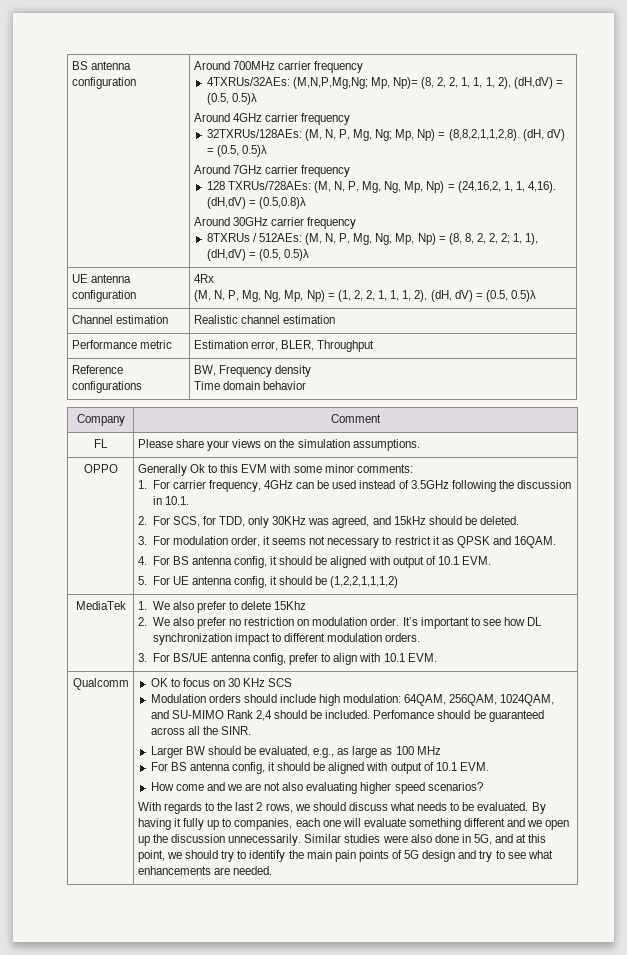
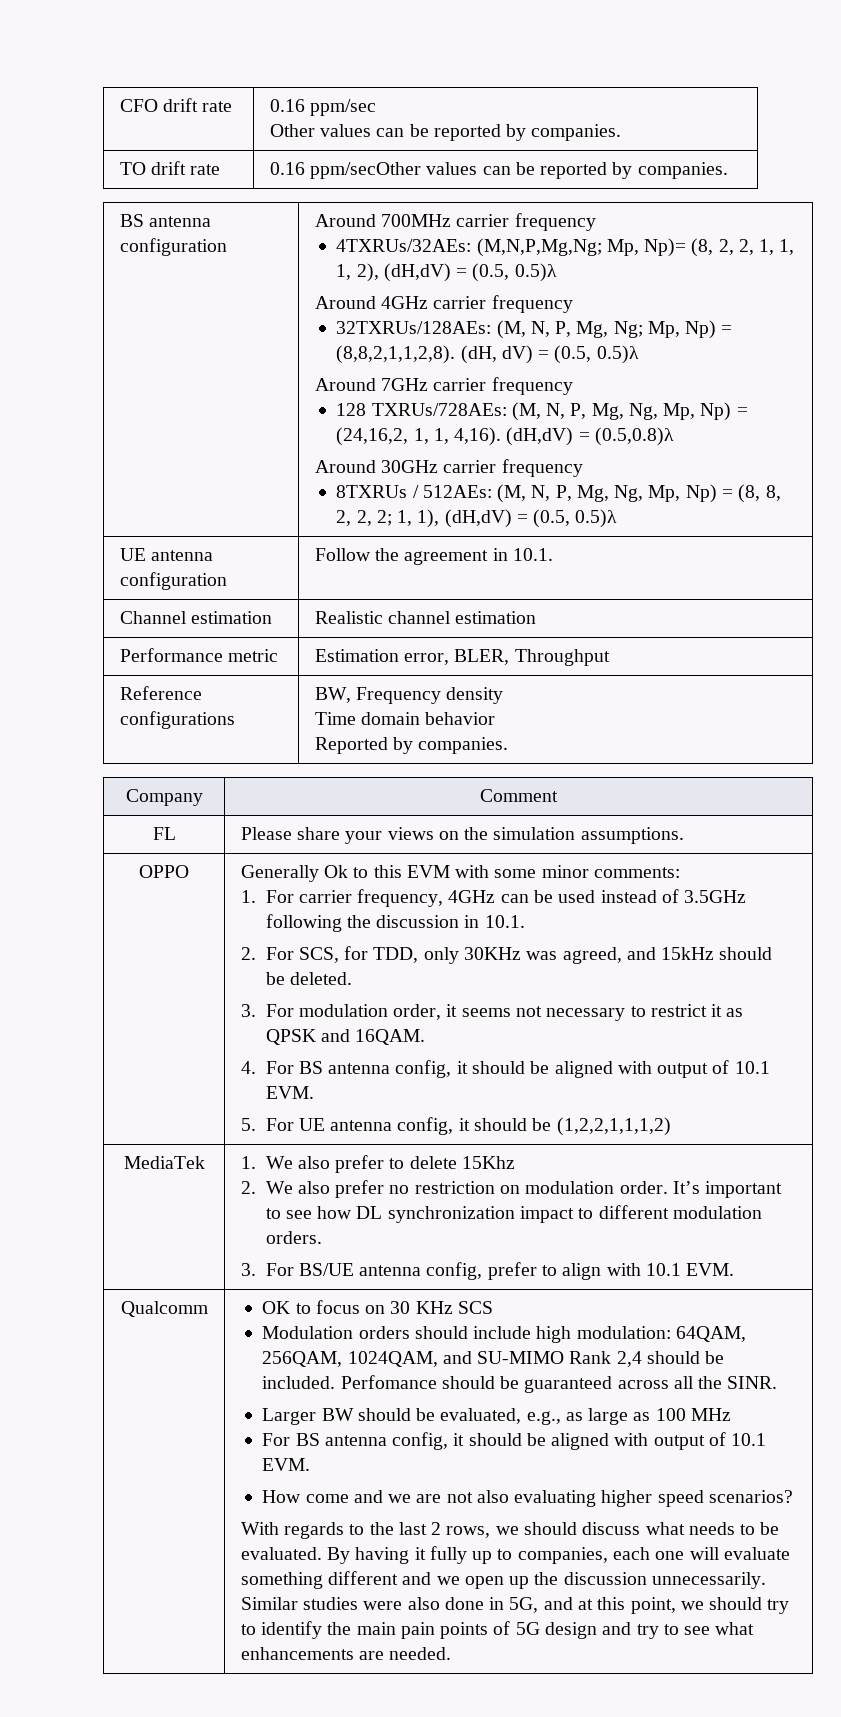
(71, 65) none -> [119,98,233,112] [269,99,377,116] [269,124,622,141] [119,161,221,175] [269,162,728,179] CFO drift rate | 0.16 ppm/sec // Other values can be reported by companies. // TO drift rate | 0.16 ppm/secOther values can be reported by companies. //
[193,274,214,283] [193,290,536,302] 4Rx // (M, N, P, Mg, Ng, Mp, Np) = (1, 2, 2, 1, 1, 1, 2), (dH, dV) = (0.5, 0.5)λ -> [314,548,553,565] Follow the agreement in 10.1.
(307, 385) none -> [314,737,509,754] // Reported by companies.

